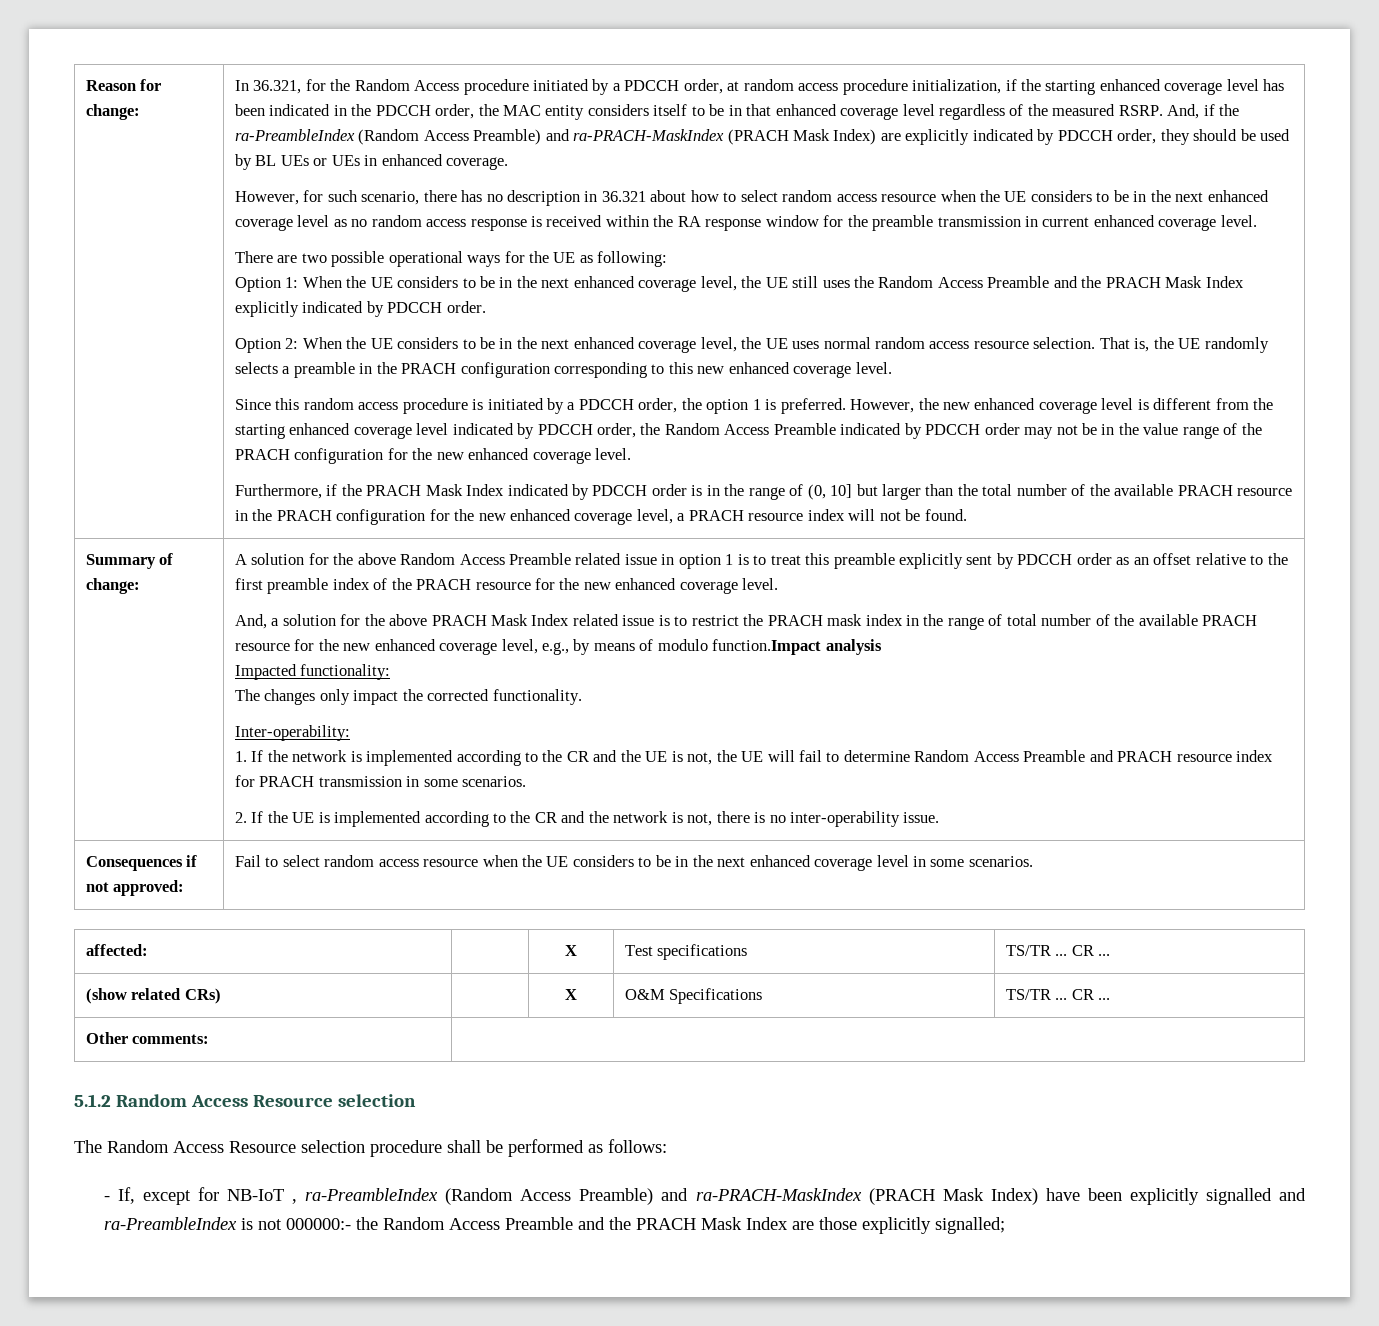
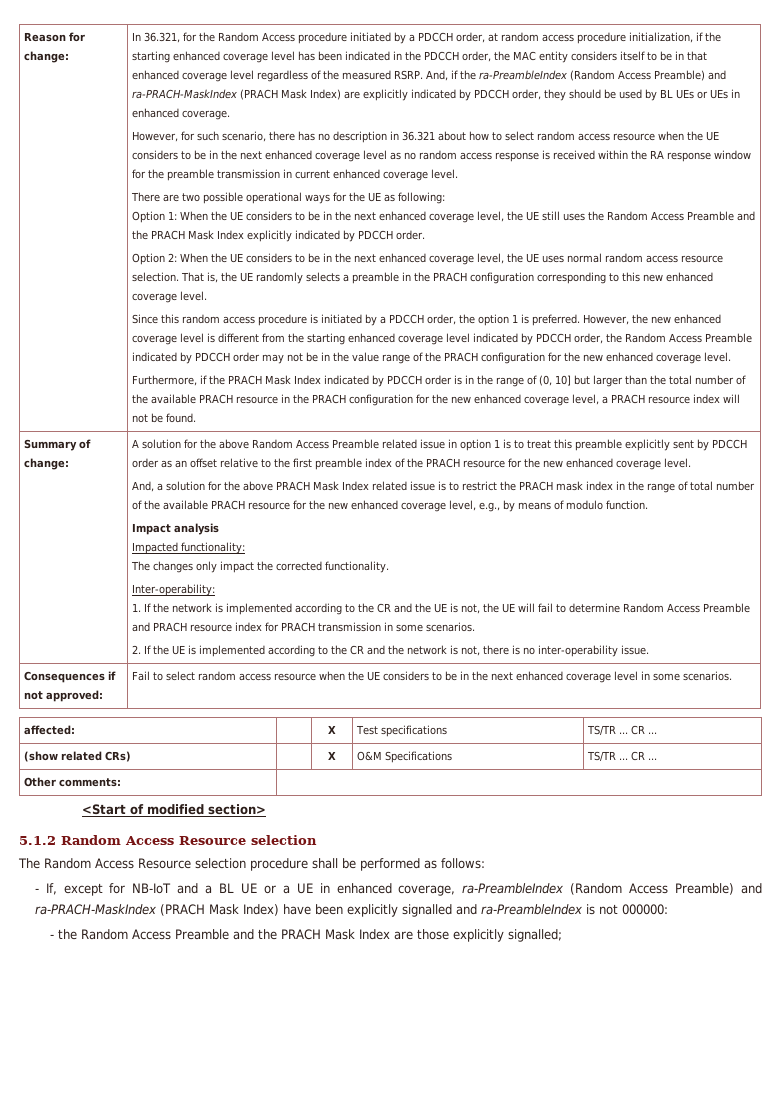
[712,639,822,655] function.Impact -> [606,500,649,510] [132,523,172,535] function. // Impact
(210, 1039) none -> [81,804,266,815] // <Start of modified section>
[292,1199,298,1204] , -> [177,883,456,896] and a BL UE or a UE in enhanced coverage,
[285,1218,351,1230] 000000:- -> [621,904,668,915] [50,934,55,939] 000000: // -

